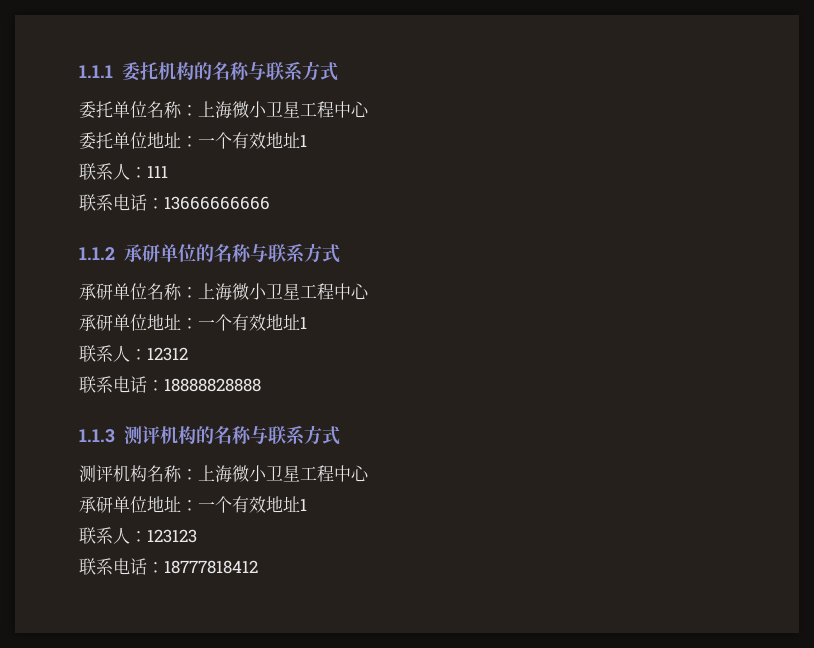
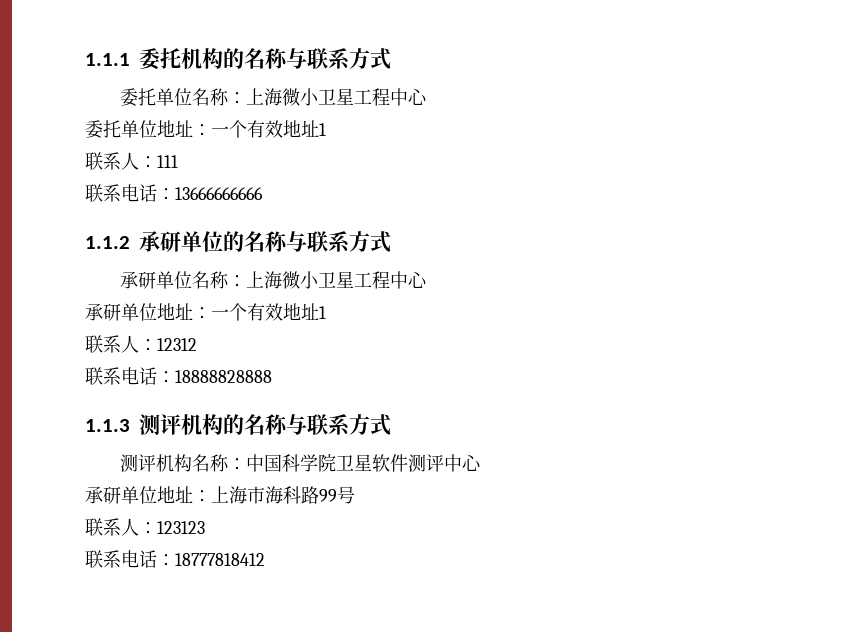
[198,465,369,483] [79,496,307,513] 上海微小卫星工程中心 // 承研单位地址：一个有效地址1 -> [245,454,481,472] [85,486,355,504] 中国科学院卫星软件测评中心 // 承研单位地址：上海市海科路99号

